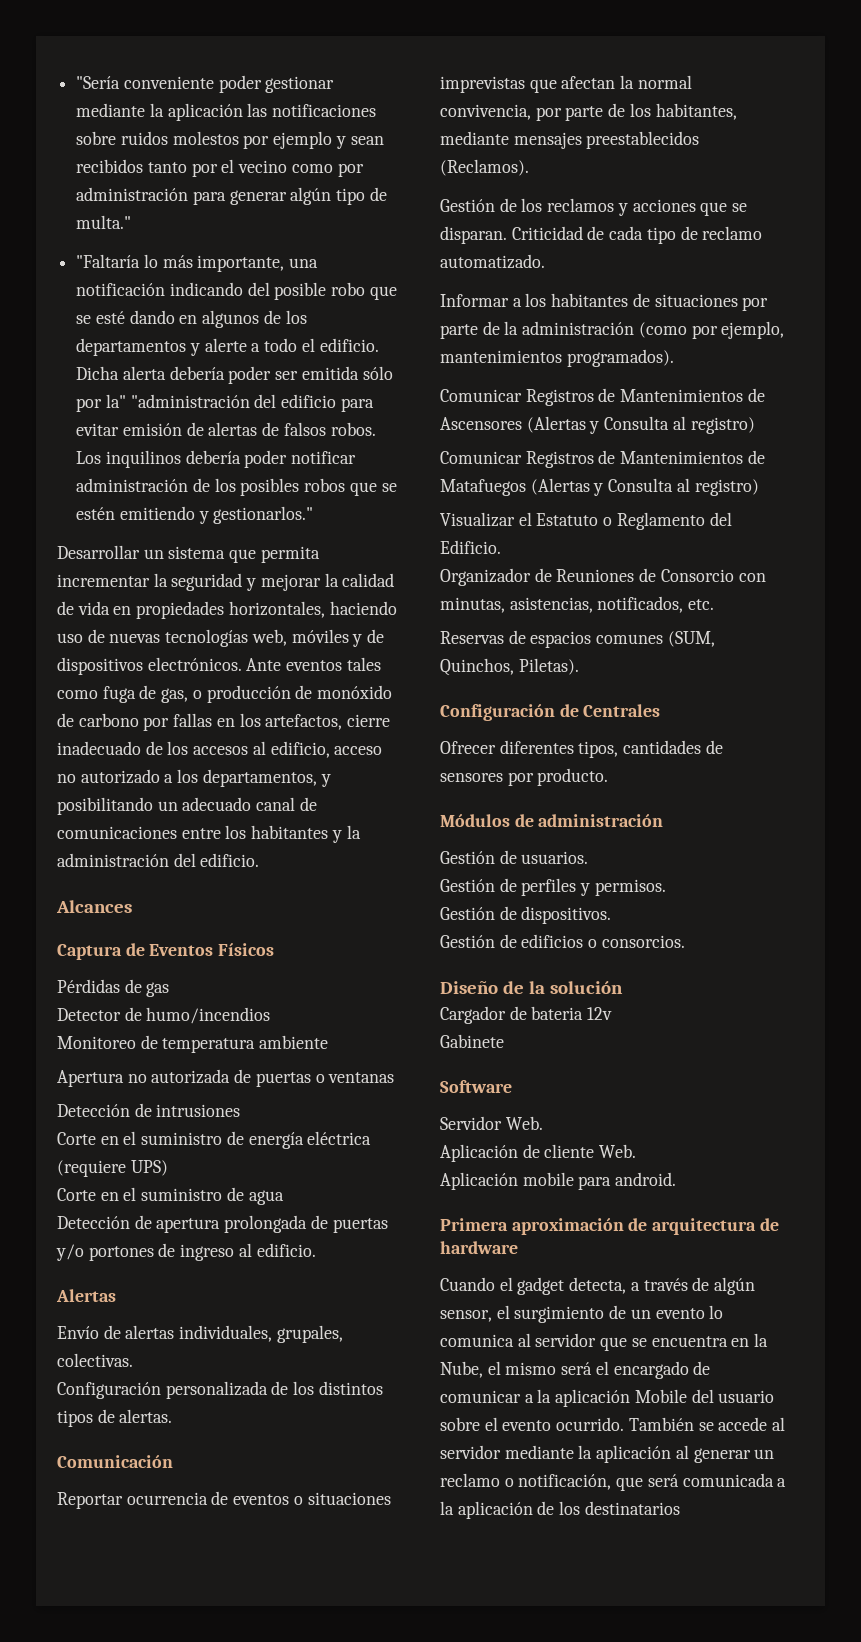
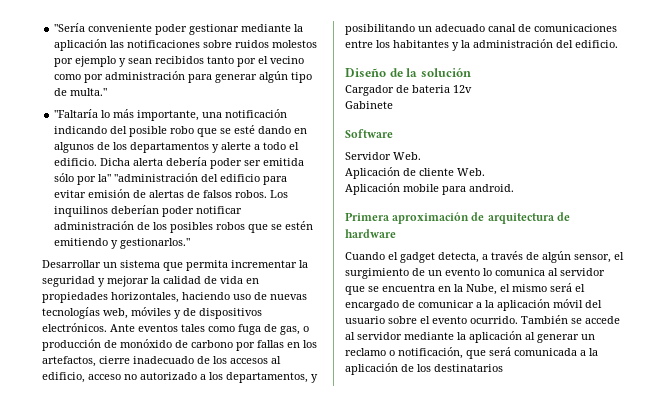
[185,450,241,464] debería -> [111,205,160,214] deberían
[56,900,132,913] [57,943,275,960] [57,979,170,997] [57,1007,271,1024] [57,1035,329,1053] [57,1069,395,1087] [57,1103,241,1117] [57,1131,372,1149] [57,1160,168,1177] [57,1187,284,1205] [57,1215,388,1233] [56,1243,316,1261] [56,1289,116,1302] [57,1325,343,1343] [57,1353,133,1367] [57,1381,383,1399] [57,1409,173,1427] [57,1455,173,1468] [57,1491,391,1509] [440,75,692,93] [440,103,737,121] [440,131,700,149] [440,159,529,176] [440,198,748,216] [440,226,763,244] [440,254,545,269] [440,293,769,311] [440,321,785,339] [440,349,674,367] [440,388,765,406] [440,416,755,434] [440,450,765,468] [440,478,759,496] [440,512,732,530] [440,540,501,554] [440,568,766,586] [440,596,715,613] [440,630,715,648] [440,658,579,676] [440,704,661,721] [440,740,723,758] [440,768,609,786] [440,814,664,827] [440,850,589,864] [440,878,666,896] [440,906,612,924] [440,934,685,948] // Alcances // Captura de Eventos Físicos // Pérdidas de gas // Detector de humo/incendios // Monitoreo de temperatura ambiente // Apertura no autorizada de puertas o ventanas // Detección de intrusiones // Corte en el suministro de energía eléctrica (requiere UPS) // Corte en el suministro de agua // Detección de apertura prolongada de puertas y/o portones de ingreso al edificio. // Alertas // Envío de alertas individuales, grupales, colectivas. // Configuración personalizada de los distintos tipos de alertas. // Comunicación // Reportar ocurrencia de eventos o situaciones imprevistas que afectan la normal convivencia, por parte de los habitantes, mediante mensajes preestablecidos (Reclamos). // Gestión de los reclamos y acciones que se disparan. Criticidad de cada tipo de reclamo automatizado. // Informar a los habitantes de situaciones por parte de la administración (como por ejemplo, mantenimientos programados). // Comunicar Registros de Mantenimientos de Ascensores (Alertas y Consulta al registro) // Comunicar Registros de Mantenimientos de Matafuegos (Alertas y Consulta al registro) // Visualizar el Estatuto o Reglamento del Edificio. // Organizador de Reuniones de Consorcio con minutas, asistencias, notificados, etc. // Reservas de espacios comunes (SUM, Quinchos, Piletas). // Configuración de Centrales // Ofrecer diferentes tipos, cantidades de sensores por producto. // Módulos de administración // Gestión de usuarios. // Gestión de perfiles y permisos. // Gestión de dispositivos. // Gestión de edificios o consorcios. -> (618, 44) none
[634,1389,687,1403] Mobile -> [553,299,583,308] móvil

